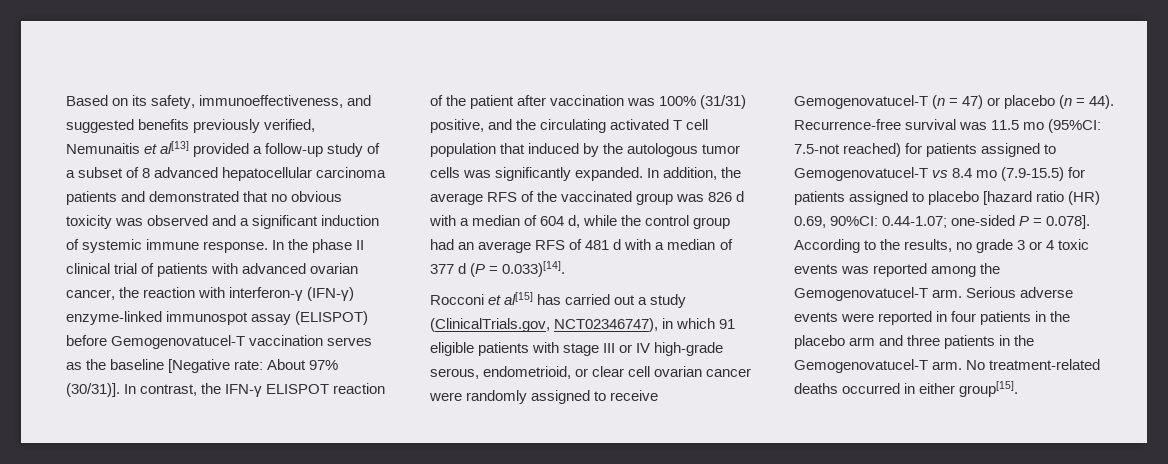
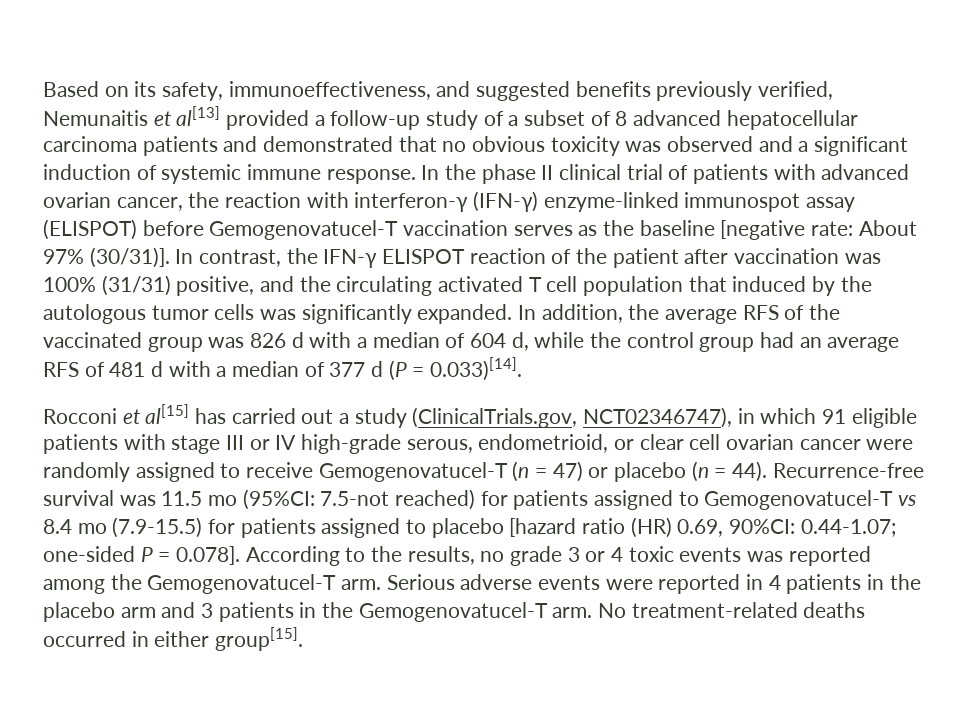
[168,359,231,373] [Negative -> [720,220,806,240] [negative
[951,311,977,322] four -> [768,575,781,590] 4
[907,335,941,346] three -> [201,603,214,618] 3

